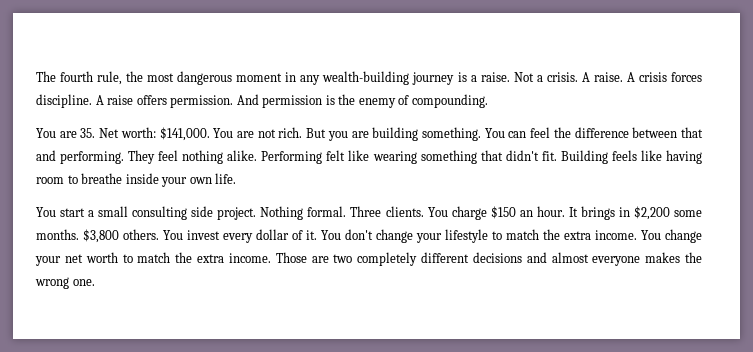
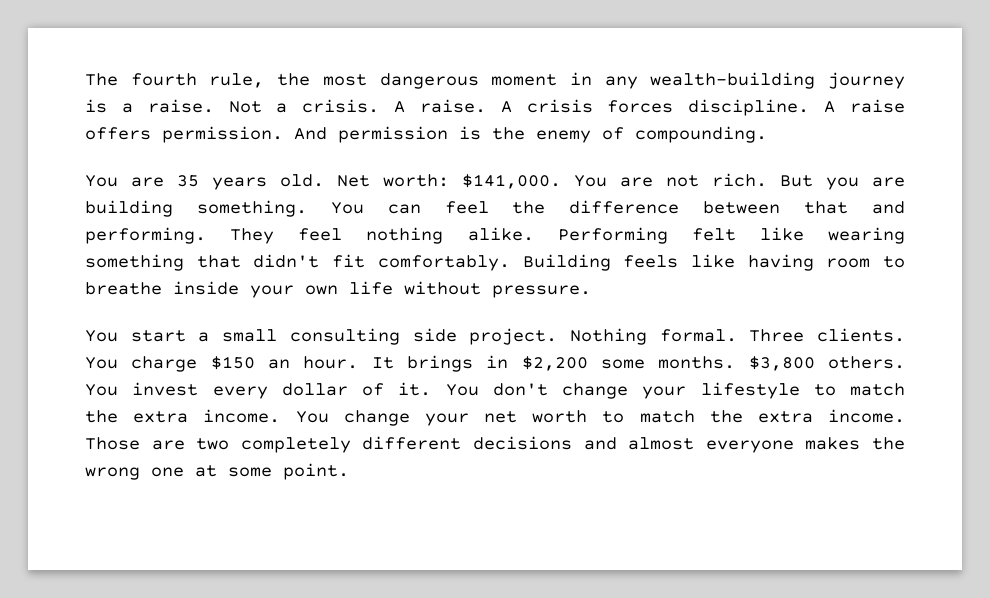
[80,128,96,138] 35. -> [177,174,324,190] 35 years old.
[541,151,557,161] fit. -> [332,254,510,271] fit comfortably.
[215,173,237,184] life. -> [349,281,591,298] life without pressure.
[72,279,95,286] one. -> [151,463,349,480] one at some point.

